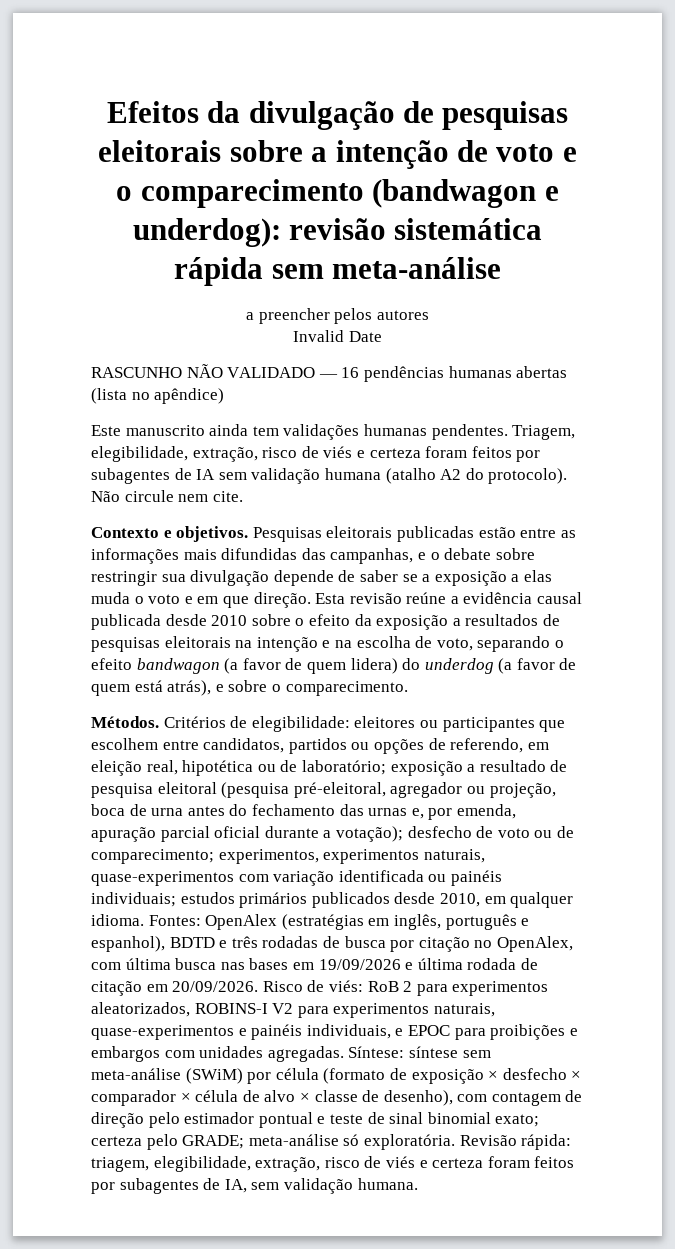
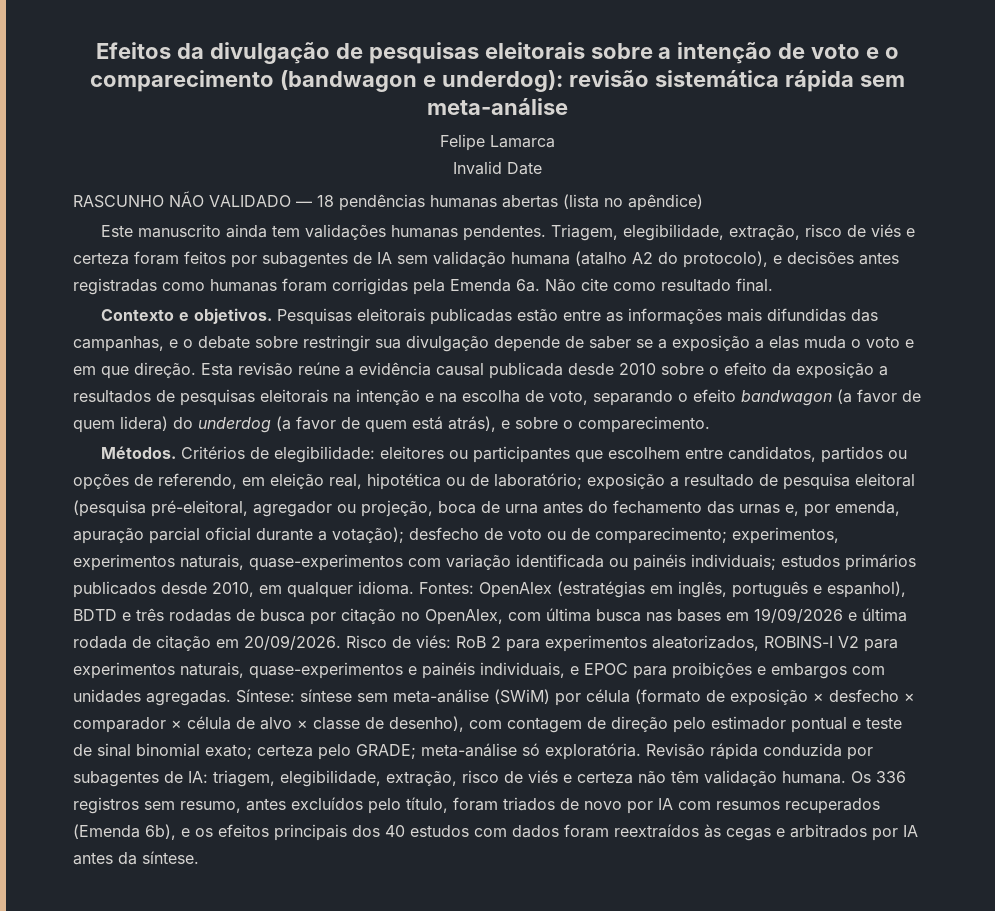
[246,308,429,324] a preencher pelos autores -> [440,134,555,151] Felipe Lamarca
[341,367,360,378] 16 -> [317,195,334,207] 18
[488,468,568,484] [91,490,243,502] protocolo). Não circule nem cite. -> [683,251,899,268] [73,278,773,295] protocolo), e decisões antes registradas como humanas foram corrigidas pela Emenda 6a. Não cite como resultado final.
[521,1134,572,1150] rápida: -> [710,743,873,760] [73,771,208,787] rápida conduzida por subagentes de IA:
[487,1156,575,1168] [91,1178,418,1194] foram feitos por subagentes de IA, sem validação humana. -> [638,770,906,786] [73,797,880,814] [73,824,918,841] [73,851,199,865] não têm validação humana. Os 336 registros sem resumo, antes excluídos pelo título, foram triados de novo por IA com resumos recuperados (Emenda 6b), e os efeitos principais dos 40 estudos com dados foram reextraídos às cegas e arbitrados por IA antes da síntese.

